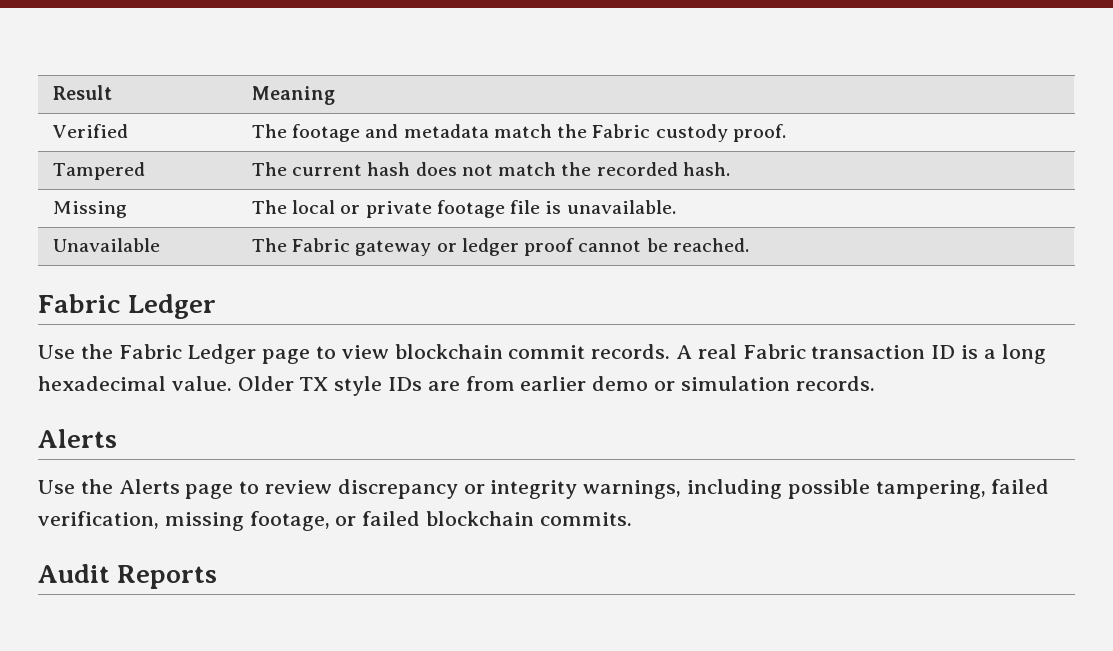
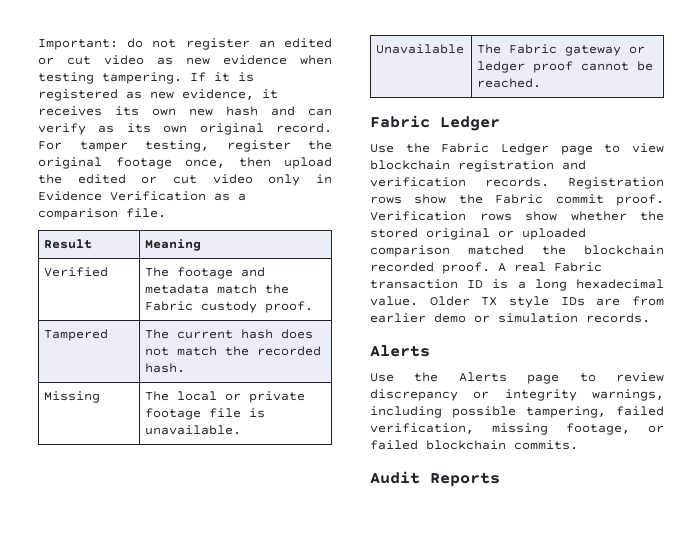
(52, 92) none -> [38,38,332,50] [38,55,332,65] [38,72,254,84] [38,89,278,101] [38,106,332,116] [38,123,332,135] [38,140,332,152] [38,157,332,169] [38,174,332,186] [38,191,246,201] [38,208,166,220] Important: do not register an edited or cut video as new evidence when testing tampering. If it is registered as new evidence, it receives its own new hash and can verify as its own original record. For tamper testing, register the original footage once, then upload the edited or cut video only in Evidence Verification as a comparison file. //
[508,344,671,359] commit records. -> [458,160,586,172] [370,177,664,189] [370,194,664,206] [370,211,664,221] [370,228,586,240] [370,245,664,257] [370,262,490,274] registration and verification records. Registration rows show the Fabric commit proof. Verification rows show whether the stored original or uploaded comparison matched the blockchain recorded proof.

